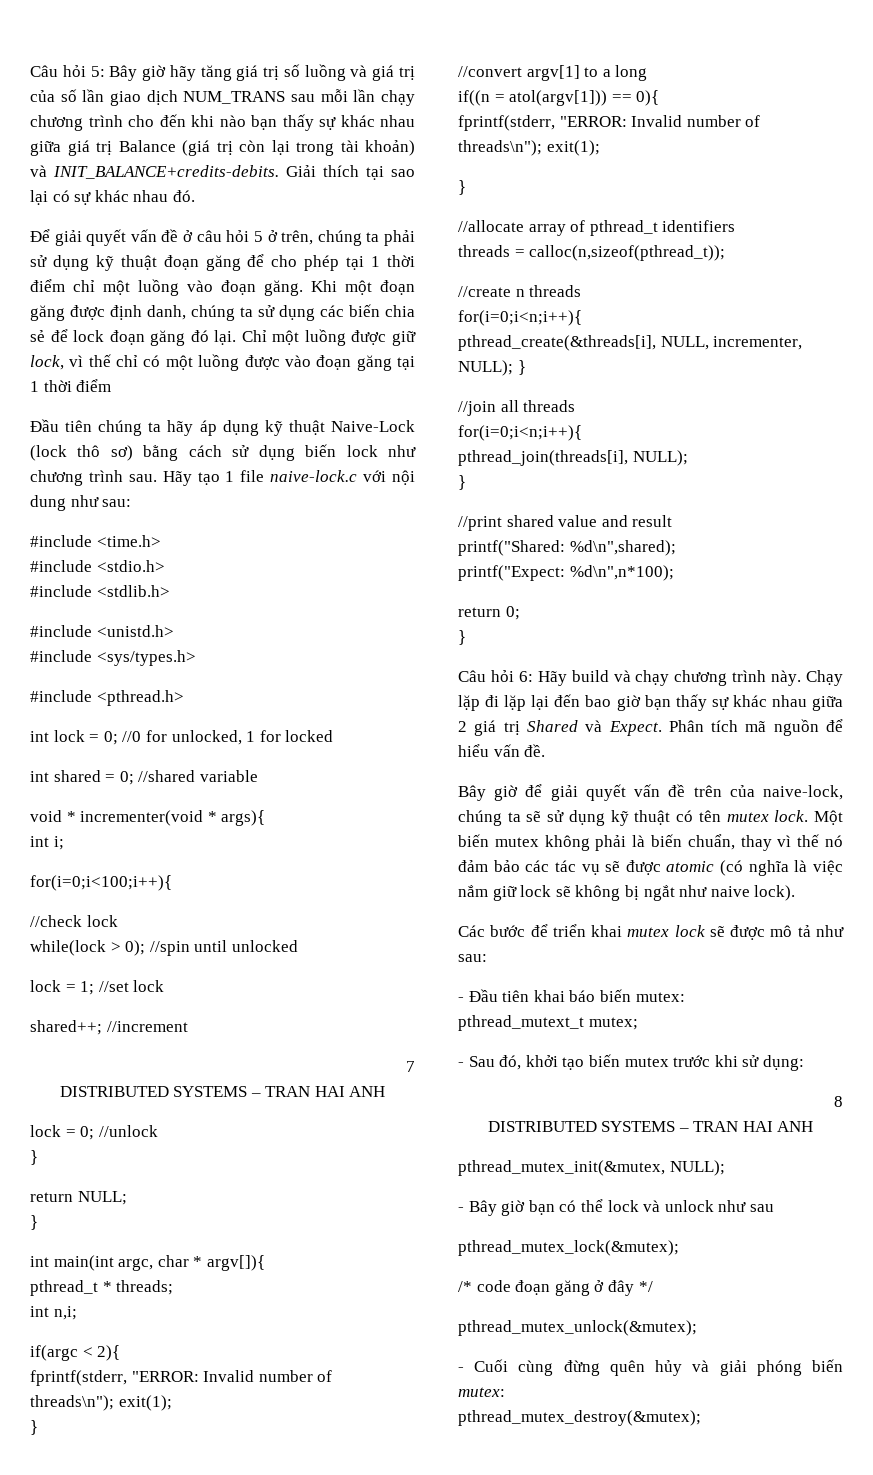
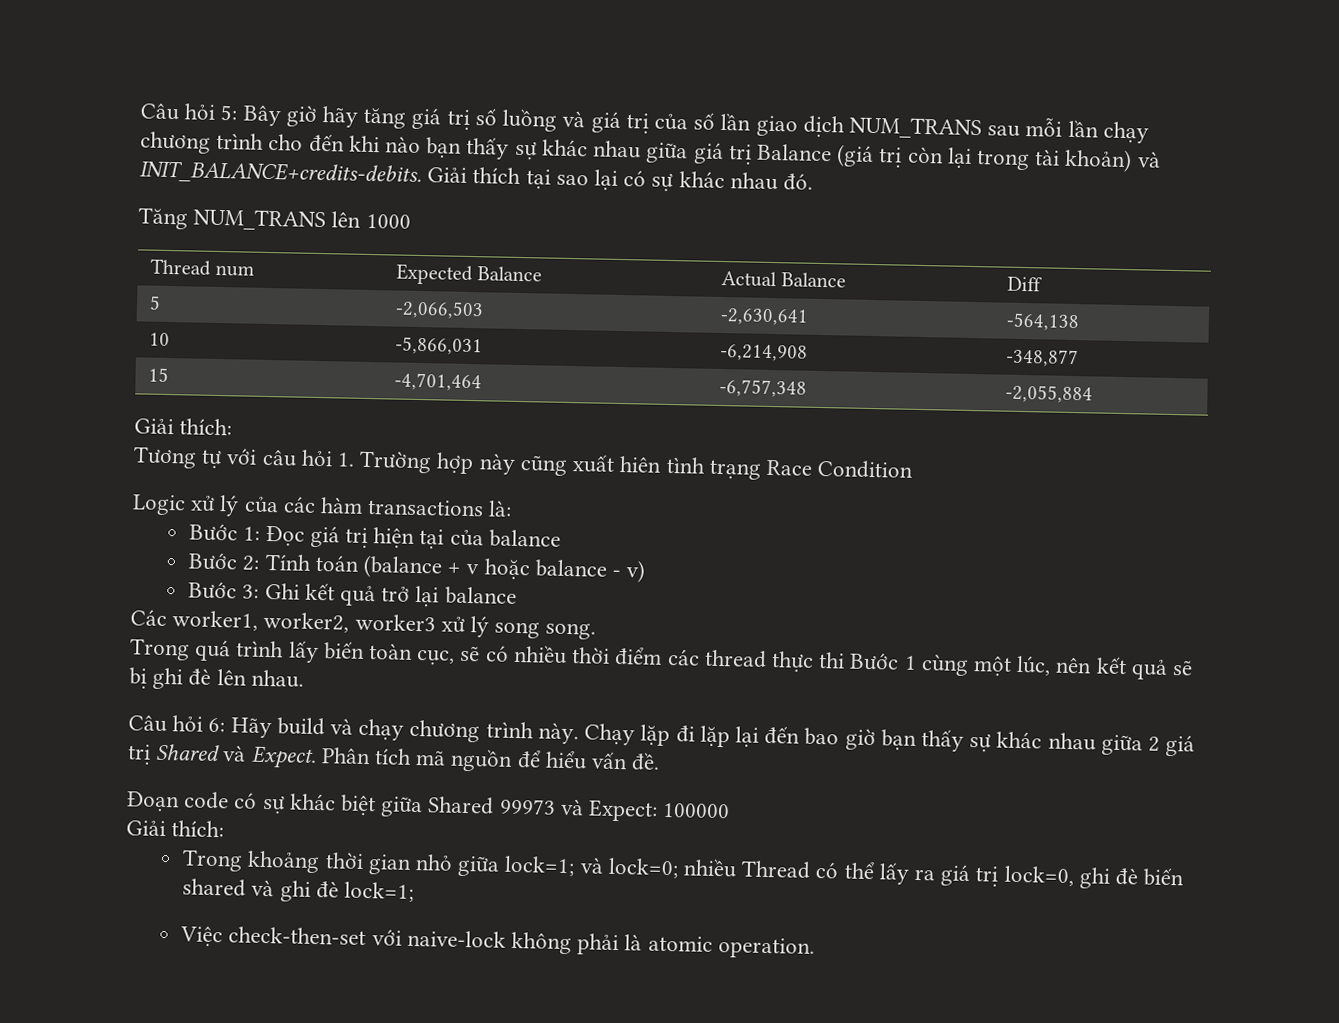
[30,229,416,246] [30,254,416,271] [30,279,415,296] [30,304,415,321] [30,329,416,346] [30,354,416,371] [30,379,112,392] [30,419,415,436] [30,444,417,461] [30,470,415,486] [30,495,132,511] [30,535,161,547] [30,560,165,572] [30,585,170,597] [30,625,174,637] [30,650,196,666] [30,690,184,706] [30,730,334,745] [30,770,258,785] [30,810,266,826] [30,836,64,850] [30,875,172,891] [30,915,118,927] [30,940,298,956] [30,980,165,995] [30,1020,188,1035] [406,1061,415,1072] [59,1086,386,1097] [30,1125,158,1140] [30,1150,38,1165] [30,1191,127,1205] [30,1215,38,1230] [30,1255,265,1271] [30,1280,174,1296] [30,1306,77,1320] [30,1345,121,1361] [30,1370,333,1386] [30,1395,172,1411] [30,1420,38,1435] [458,65,648,81] [458,90,660,106] [458,115,761,131] [458,140,600,156] [458,180,466,195] [458,220,736,236] [458,245,726,261] [458,285,582,297] [458,310,582,326] [458,335,803,351] [458,360,526,376] [458,400,576,416] [458,425,582,441] [458,450,688,466] [458,475,466,490] [458,515,673,531] [458,540,676,556] [458,565,674,581] [458,606,520,620] [458,630,466,645] Để giải quyết vấn đề ở câu hỏi 5 ở trên, chúng ta phải sử dụng kỹ thuật đoạn găng để cho phép tại 1 thời điểm chỉ một luồng vào đoạn găng. Khi một đoạn găng được định danh, chúng ta sử dụng các biến chia sẻ để lock đoạn găng đó lại. Chỉ một luồng được giữ lock, vì thế chỉ có một luồng được vào đoạn găng tại 1 thời điểm // Đầu tiên chúng ta hãy áp dụng kỹ thuật Naive-Lock (lock thô sơ) bằng cách sử dụng biến lock như chương trình sau. Hãy tạo 1 file naive-lock.c với nội dung như sau: // #include <time.h> // #include <stdio.h> // #include <stdlib.h> // #include <unistd.h> // #include <sys/types.h> // #include <pthread.h> // int lock = 0; //0 for unlocked, 1 for locked // int shared = 0; //shared variable // void * incrementer(void * args){ // int i; // for(i=0;i<100;i++){ // //check lock // while(lock > 0); //spin until unlocked // lock = 1; //set lock // shared++; //increment // 7 // DISTRIBUTED SYSTEMS – TRAN HAI ANH // lock = 0; //unlock // } // return NULL; // } // int main(int argc, char * argv[]){ // pthread_t * threads; // int n,i; // if(argc < 2){ // fprintf(stderr, "ERROR: Invalid number of threads\n"); exit(1); // } // //convert argv[1] to a long // if((n = atol(argv[1])) == 0){ // fprintf(stderr, "ERROR: Invalid number of threads\n"); exit(1); // } // //allocate array of pthread_t identifiers // threads = calloc(n,sizeof(pthread_t)); // //create n threads // for(i=0;i<n;i++){ // pthread_create(&threads[i], NULL, incrementer, NULL); } // //join all threads // for(i=0;i<n;i++){ // pthread_join(threads[i], NULL); // } // //print shared value and result // printf("Shared: %d\n",shared); // printf("Expect: %d\n",n*100); // return 0; // } -> [138,207,411,232] [150,258,255,277] [396,263,542,286] [721,270,846,288] [1007,276,1044,292] [149,295,162,310] [395,300,485,320] [720,307,810,326] [1006,312,1081,332] [149,332,171,347] [395,336,484,356] [720,343,809,362] [1005,348,1080,368] [148,367,170,383] [394,372,483,392] [719,378,808,398] [1005,384,1094,404] [134,418,233,436] [133,446,915,480] [132,494,513,517] [189,523,561,550] [188,552,647,583] [188,581,517,608] [130,609,597,640] [129,638,1194,680] [129,667,304,690] Tăng NUM_TRANS lên 1000 // Thread num | Expected Balance | Actual Balance | Diff // 5 | -2,066,503 | -2,630,641 | -564,138 // 10 | -5,866,031 | -6,214,908 | -348,877 // 15 | -4,701,464 | -6,757,348 | -2,055,884 // Giải thích: // Tương tự với câu hỏi 1. Trường hợp này cũng xuất hiên tình trạng Race Condition // Logic xử lý của các hàm transactions là: // Bước 1: Đọc giá trị hiện tại của balance // Bước 2: Tính toán (balance + v hoặc balance - v) // Bước 3: Ghi kết quả trở lại balance // Các worker1, worker2, worker3 xử lý song song. // Trong quá trình lấy biến toàn cục, sẽ có nhiều thời điểm các thread thực thi Bước 1 cùng một lúc, nên kết quả sẽ bị ghi đè lên nhau.
[458,784,843,801] [458,810,843,826] [458,834,843,851] [458,860,843,876] [458,885,796,901] [458,924,844,940] [458,954,487,962] [458,989,685,1002] [458,1015,638,1031] [458,1054,804,1071] [834,1096,843,1107] [487,1121,814,1132] [458,1160,725,1176] [458,1199,774,1216] [458,1240,679,1256] [458,1280,653,1296] [458,1320,697,1336] [458,1359,843,1376] [458,1387,505,1397] [458,1410,701,1426] Bây giờ để giải quyết vấn đề trên của naive-lock, chúng ta sẽ sử dụng kỹ thuật có tên mutex lock. Một biến mutex không phải là biến chuẩn, thay vì thế nó đảm bảo các tác vụ sẽ được atomic (có nghĩa là việc nắm giữ lock sẽ không bị ngắt như naive lock). // Các bước để triển khai mutex lock sẽ được mô tả như sau: // - Đầu tiên khai báo biến mutex: // pthread_mutext_t mutex; // - Sau đó, khởi tạo biến mutex trước khi sử dụng: // 8 // DISTRIBUTED SYSTEMS – TRAN HAI ANH // pthread_mutex_init(&mutex, NULL); // - Bây giờ bạn có thể lock và unlock như sau // pthread_mutex_lock(&mutex); // /* code đoạn găng ở đây */ // pthread_mutex_unlock(&mutex); // - Cuối cùng đừng quên hủy và giải phóng biến mutex: // pthread_mutex_destroy(&mutex); -> [126,791,731,822] [126,820,225,838] [182,849,1186,889] [182,878,414,902] [180,925,815,959] Đoạn code có sự khác biệt giữa Shared 99973 và Expect: 100000 // Giải thích: // Trong khoảng thời gian nhỏ giữa lock=1; và lock=0; nhiều Thread có thể lấy ra giá trị lock=0, ghi đè biến shared và ghi đè lock=1; // Việc check-then-set với naive-lock không phải là atomic operation.

